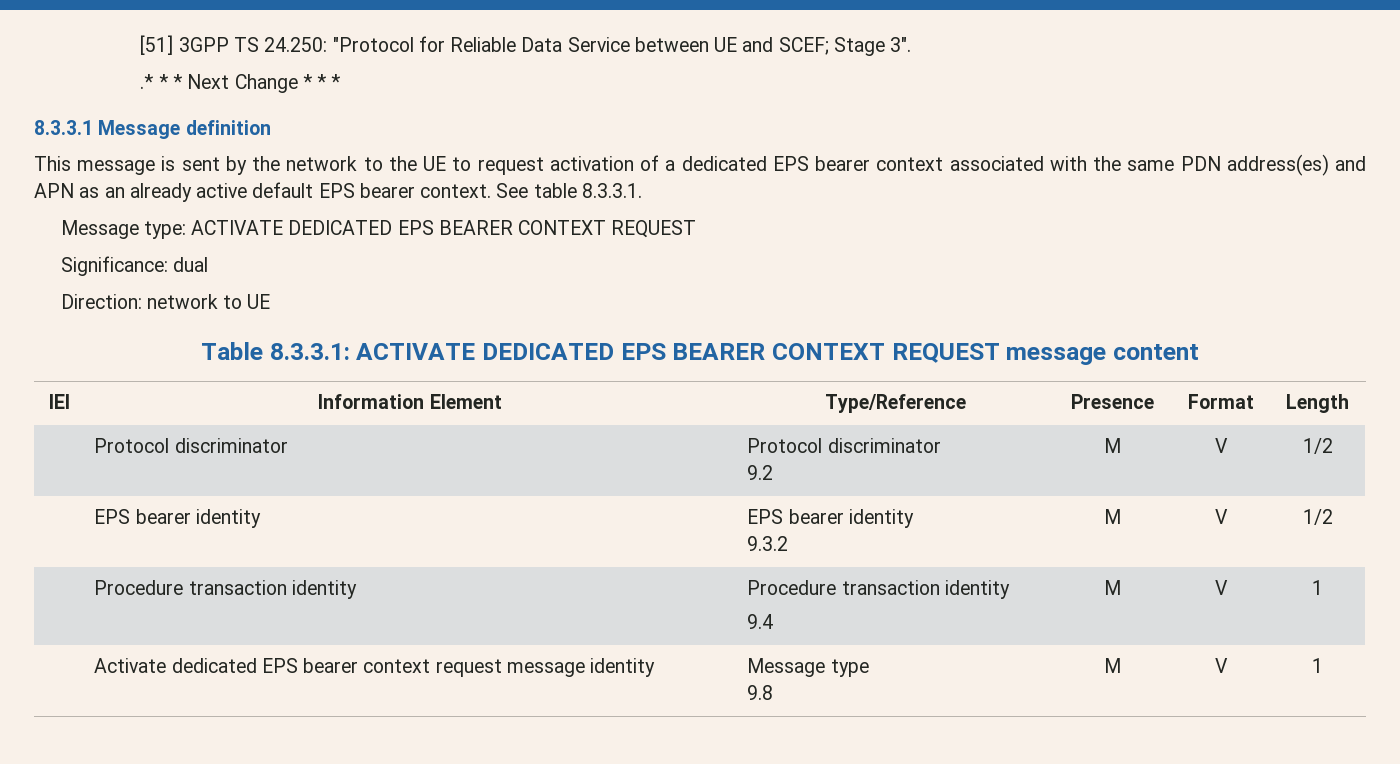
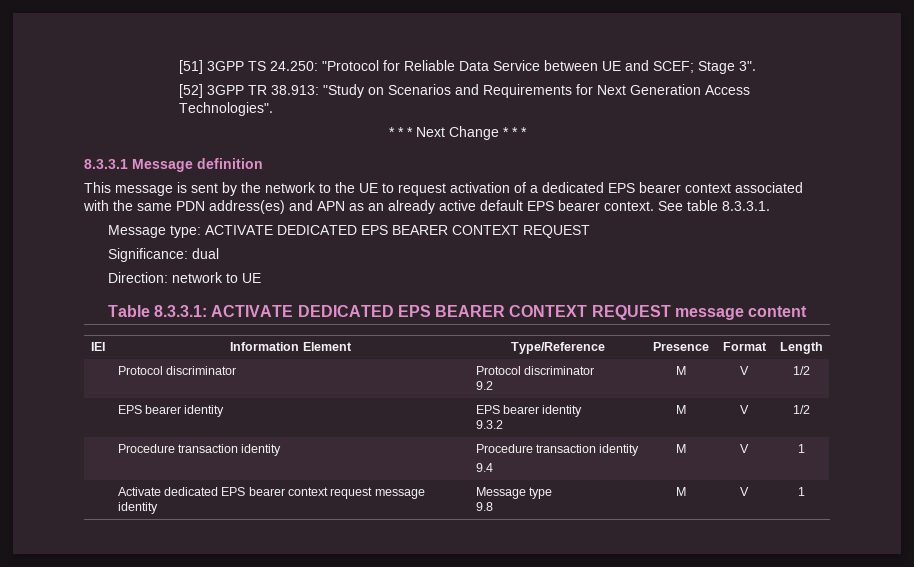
[140,74,154,89] .* -> [179,84,751,98] [179,102,274,116] [388,127,395,137] [52] 3GPP TR 38.913: "Study on Scenarios and Requirements for Next Generation Access Technologies". // *

